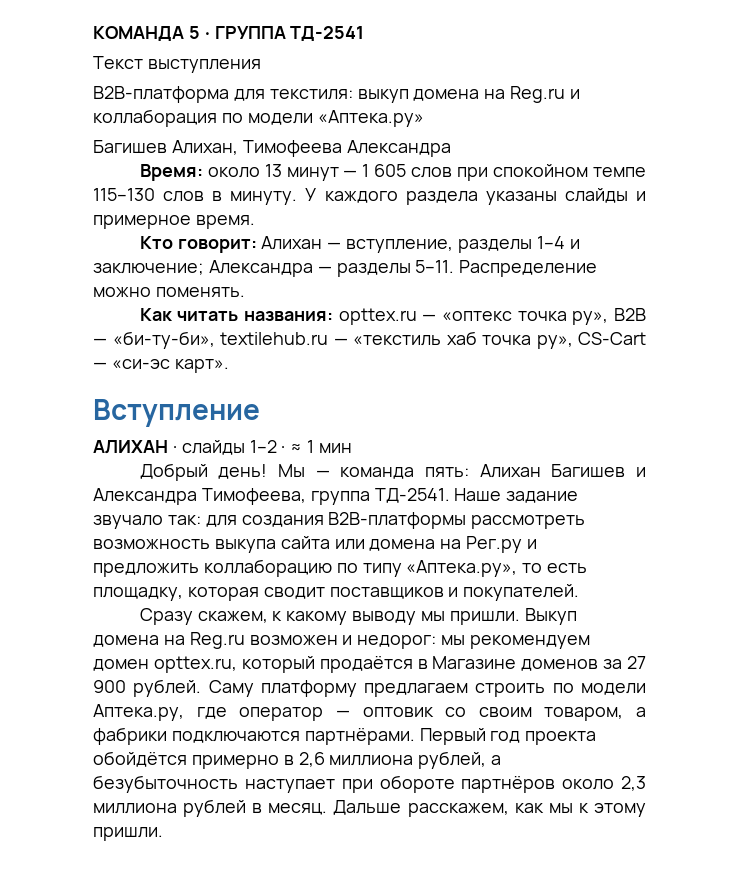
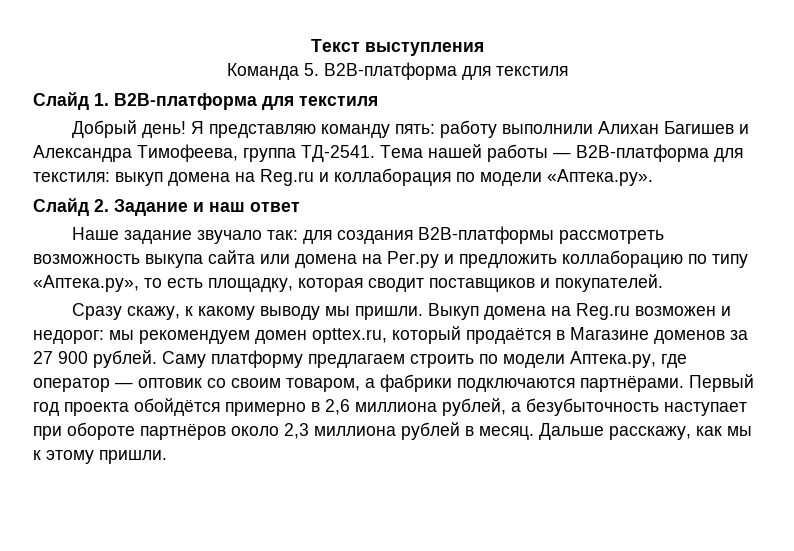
[93,26,365,41] [93,56,261,73] КОМАНДА 5 · ГРУППА ТД‑2541 // Текст выступления // -> [310,39,484,56] [226,62,568,80] [33,92,378,110] [72,120,750,138] [33,144,571,162] Текст выступления // Команда 5. B2B-платформа для текстиля // Слайд 1. B2B-платформа для текстиля // Добрый день! Я представляю команду пять: работу выполнили Алихан Багишев и Александра Тимофеева, группа ТД‑2541. Тема нашей работы —
[317,110,424,127] [93,140,451,157] [139,164,647,181] [93,188,646,205] [93,215,255,229] [139,236,580,253] [93,260,598,277] [93,287,245,297] [139,308,646,325] [93,331,646,349] [93,359,229,373] [93,399,260,427] [93,440,353,455] [139,463,646,481] [93,488,450,505] «Аптека.ру» // Багишев Алихан, Тимофеева Александра // Время: около 13 минут — 1 605 слов при спокойном темпе 115–130 слов в минуту. У каждого раздела указаны слайды и примерное время. // Кто говорит: Алихан — вступление, разделы 1–4 и заключение; Александра — разделы 5–11. Распределение можно поменять. // Как читать названия: opttex.ru — «оптекс точка ру», B2B — «би-ту-би», textilehub.ru — «текстиль хаб точка ру», CS-Cart — «си-эс карт». // Вступление // АЛИХАН · слайды 1–2 · ≈ 1 мин // Добрый день! Мы — команда пять: Алихан Багишев и Александра Тимофеева, группа ТД‑2541. -> [547,169,653,186] [33,198,300,216] «Аптека.ру». // Слайд 2. Задание и наш ответ //
[197,611,268,623] скажем, -> [127,306,181,320] скажу,
[407,803,509,817] расскажем, -> [609,426,691,440] расскажу,

